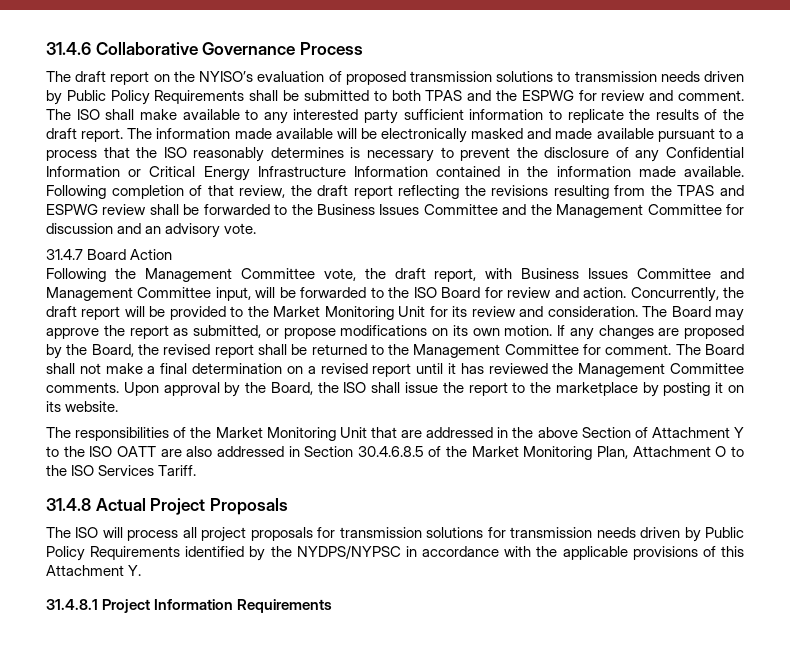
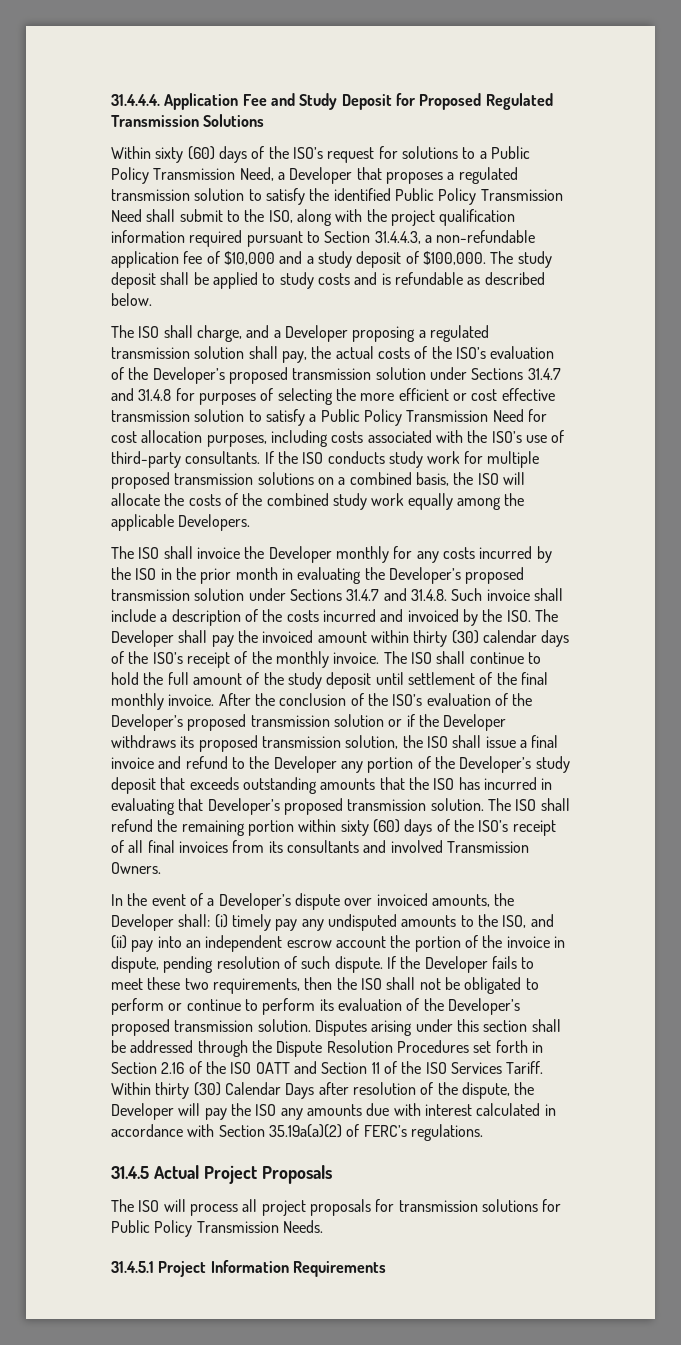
[46,42,363,55] [46,71,744,85] [46,90,744,105] [46,109,744,124] [46,128,744,143] [46,147,744,162] [46,166,745,181] [46,185,744,199] [46,204,745,218] [46,223,257,238] [46,249,173,260] [46,268,744,282] [46,287,744,302] [46,306,745,321] [46,325,744,340] [46,344,744,359] [46,363,744,377] [46,382,745,397] [46,401,119,412] [46,427,744,441] [46,446,744,460] [46,465,197,476] [46,498,91,511] 31.4.6 Collaborative Governance Process // The draft report on the NYISO’s evaluation of proposed transmission solutions to transmission needs driven by Public Policy Requirements shall be submitted to both TPAS and the ESPWG for review and comment. The ISO shall make available to any interested party sufficient information to replicate the results of the draft report. The information made available will be electronically masked and made available pursuant to a process that the ISO reasonably determines is necessary to prevent the disclosure of any Confidential Information or Critical Energy Infrastructure Information contained in the information made available. Following completion of that review, the draft report reflecting the revisions resulting from the TPAS and ESPWG review shall be forwarded to the Business Issues Committee and the Management Committee for discussion and an advisory vote. // 31.4.7 Board Action // Following the Management Committee vote, the draft report, with Business Issues Committee and Management Committee input, will be forwarded to the ISO Board for review and action. Concurrently, the draft report will be provided to the Market Monitoring Unit for its review and consideration. The Board may approve the report as submitted, or propose modifications on its own motion. If any changes are proposed by the Board, the revised report shall be returned to the Management Committee for comment. The Board shall not make a final determination on a revised report until it has reviewed the Management Committee comments. Upon approval by the Board, the ISO shall issue the report to the marketplace by posting it on its website. // The responsibilities of the Market Monitoring Unit that are addressed in the above Section of Attachment Y to the ISO OATT are also addressed in Section 30.4.6.8.5 of the Market Monitoring Plan, Attachment O to the ISO Services Tariff. // 31.4.8 -> [111,93,553,110] [111,114,265,127] [111,146,530,163] [111,167,518,184] [111,188,563,205] [111,209,516,226] [111,230,536,247] [111,251,552,268] [111,272,545,289] [111,293,152,306] [111,325,489,342] [111,346,555,363] [111,367,561,384] [111,388,555,405] [111,409,547,426] [111,430,565,447] [111,451,539,468] [111,472,525,489] [111,493,525,510] [111,514,251,531] [111,546,552,563] [111,567,525,584] [111,588,563,601] [111,609,558,626] [111,630,570,647] [111,651,541,668] [111,672,548,689] [111,693,533,710] [111,714,507,731] [111,735,559,752] [111,756,570,773] [111,777,553,794] [111,798,570,815] [111,819,556,836] [111,840,529,853] [111,862,161,874] [111,893,515,910] [111,914,554,931] [111,935,565,952] [111,956,535,973] [111,977,539,994] [111,998,520,1015] [111,1019,561,1036] [111,1040,543,1057] [111,1061,544,1074] [111,1082,535,1099] [111,1103,556,1120] [111,1124,483,1141] [111,1166,149,1179] 31.4.4.4. Application Fee and Study Deposit for Proposed Regulated Transmission Solutions // Within sixty (60) days of the ISO’s request for solutions to a Public Policy Transmission Need, a Developer that proposes a regulated transmission solution to satisfy the identified Public Policy Transmission Need shall submit to the ISO, along with the project qualification information required pursuant to Section 31.4.4.3, a non-refundable application fee of $10,000 and a study deposit of $100,000. The study deposit shall be applied to study costs and is refundable as described below. // The ISO shall charge, and a Developer proposing a regulated transmission solution shall pay, the actual costs of the ISO’s evaluation of the Developer’s proposed transmission solution under Sections 31.4.7 and 31.4.8 for purposes of selecting the more efficient or cost effective transmission solution to satisfy a Public Policy Transmission Need for cost allocation purposes, including costs associated with the ISO’s use of third-party consultants. If the ISO conducts study work for multiple proposed transmission solutions on a combined basis, the ISO will allocate the costs of the combined study work equally among the applicable Developers. // The ISO shall invoice the Developer monthly for any costs incurred by the ISO in the prior month in evaluating the Developer’s proposed transmission solution under Sections 31.4.7 and 31.4.8. Such invoice shall include a description of the costs incurred and invoiced by the ISO. The Developer shall pay the invoiced amount within thirty (30) calendar days of the ISO’s receipt of the monthly invoice. The ISO shall continue to hold the full amount of the study deposit until settlement of the final monthly invoice. After the conclusion of the ISO’s evaluation of the Developer’s proposed transmission solution or if the Developer withdraws its proposed transmission solution, the ISO shall issue a final invoice and refund to the Developer any portion of the Developer’s study deposit that exceeds outstanding amounts that the ISO has incurred in evaluating that Developer’s proposed transmission solution. The ISO shall refund the remaining portion within sixty (60) days of the ISO’s receipt of all final invoices from its consultants and involved Transmission Owners. // In the event of a Developer’s dispute over invoiced amounts, the Developer shall: (i) timely pay any undisputed amounts to the ISO, and (ii) pay into an independent escrow account the portion of the invoice in dispute, pending resolution of such dispute. If the Developer fails to meet these two requirements, then the ISO shall not be obligated to perform or continue to perform its evaluation of the Developer’s proposed transmission solution. Disputes arising under this section shall be addressed through the Dispute Resolution Procedures set forth in Section 2.16 of the ISO OATT and Section 11 of the ISO Services Tariff. Within thirty (30) Calendar Days after resolution of the dispute, the Developer will pay the ISO any amounts due with interest calculated in accordance with Section 35.19a(a)(2) of FERC’s regulations. // 31.4.5
[510,527,744,542] [46,545,745,561] [46,565,142,576] [46,599,98,610] transmission needs driven by Public Policy Requirements identified by the NYDPS/NYPSC in accordance with the applicable provisions of this Attachment Y. // 31.4.8.1 -> [111,1220,323,1237] [111,1261,154,1273] Public Policy Transmission Needs. // 31.4.5.1

